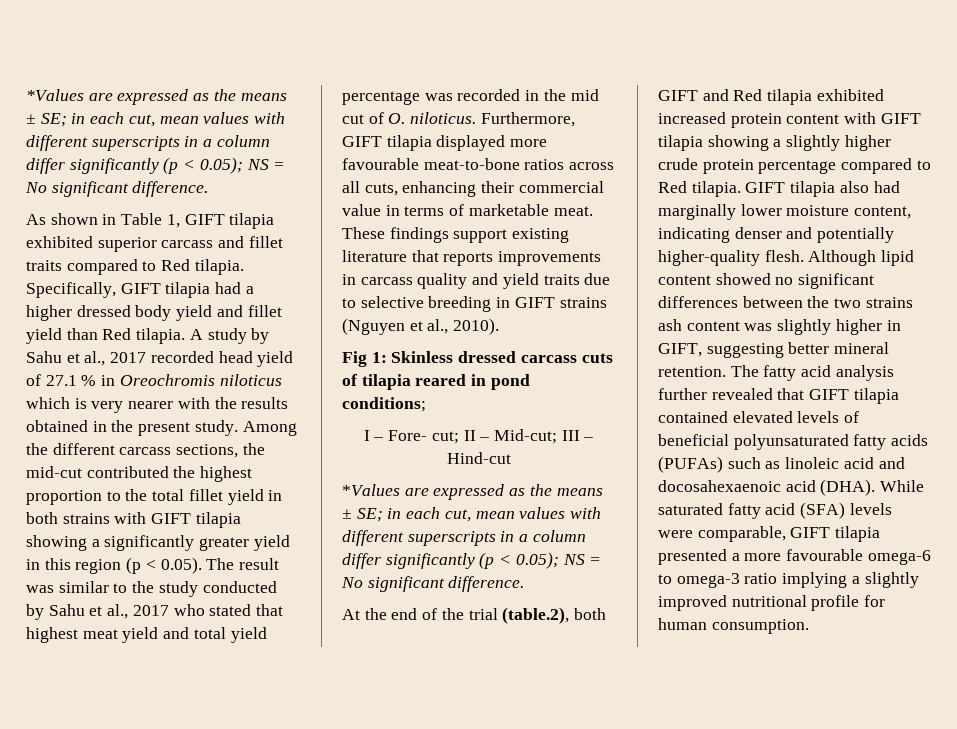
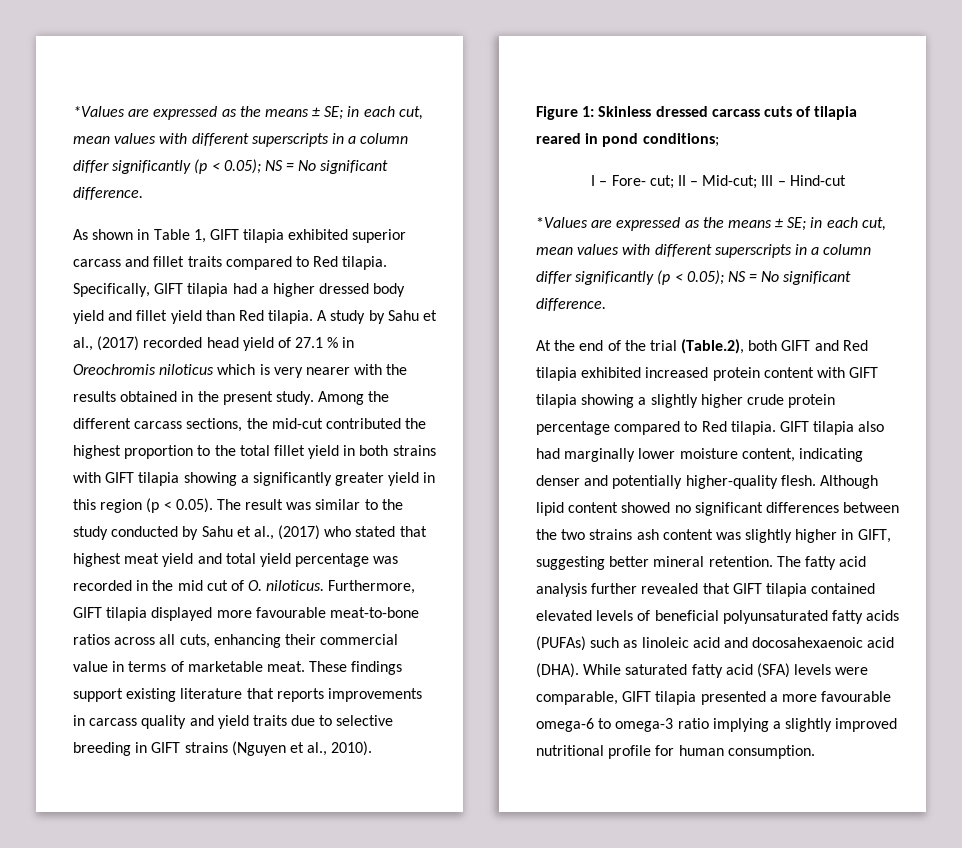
[110,352,147,363] 2017 -> [97,336,140,351] (2017)
[132,605,169,616] 2017 -> [278,525,321,540] (2017)
[342,351,367,367] Fig -> [536,106,578,120] Figure
[502,607,570,624] (table.2), -> [681,339,745,354] (Table.2),

